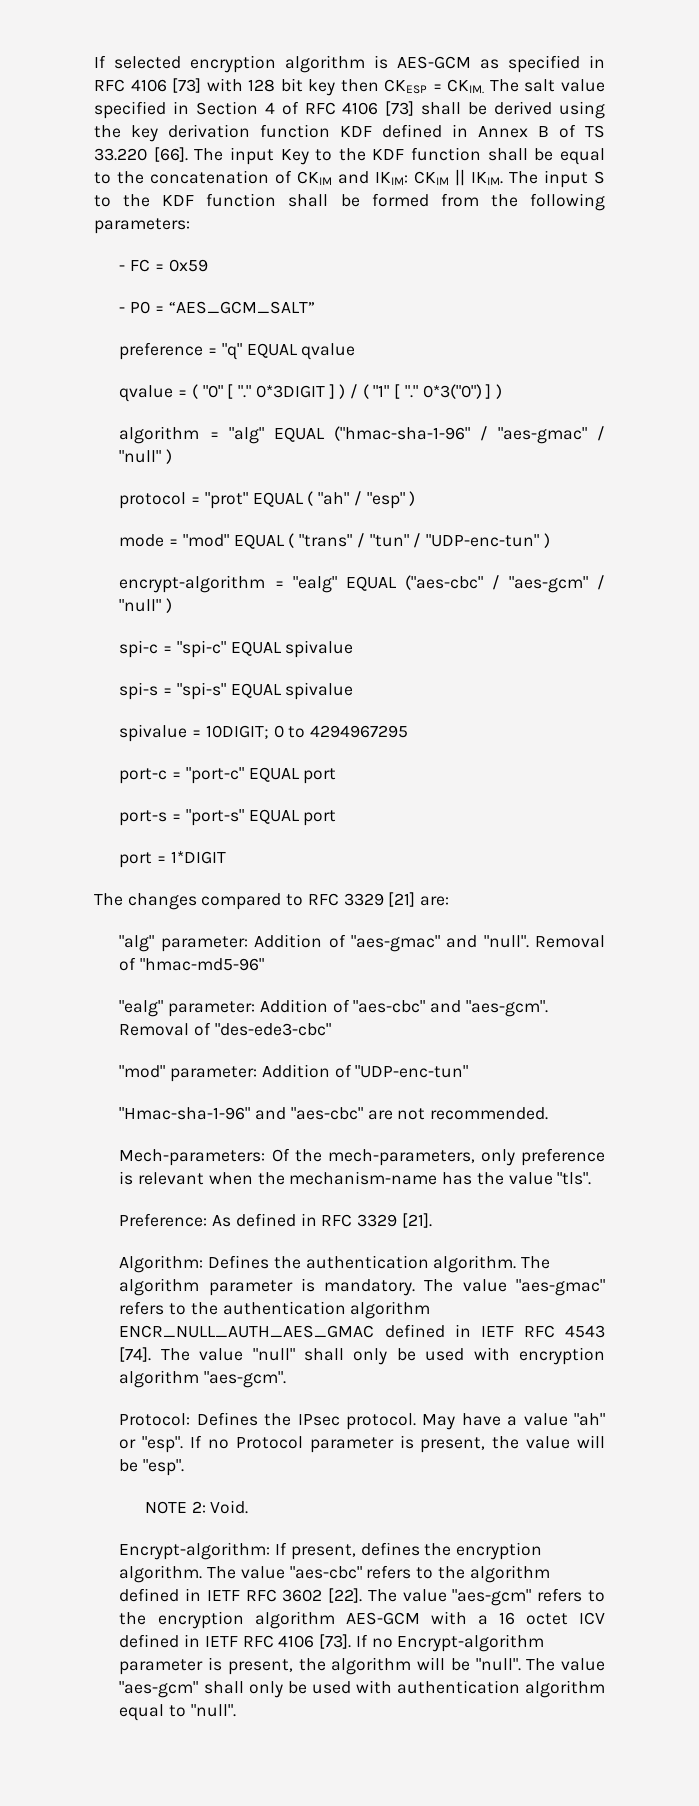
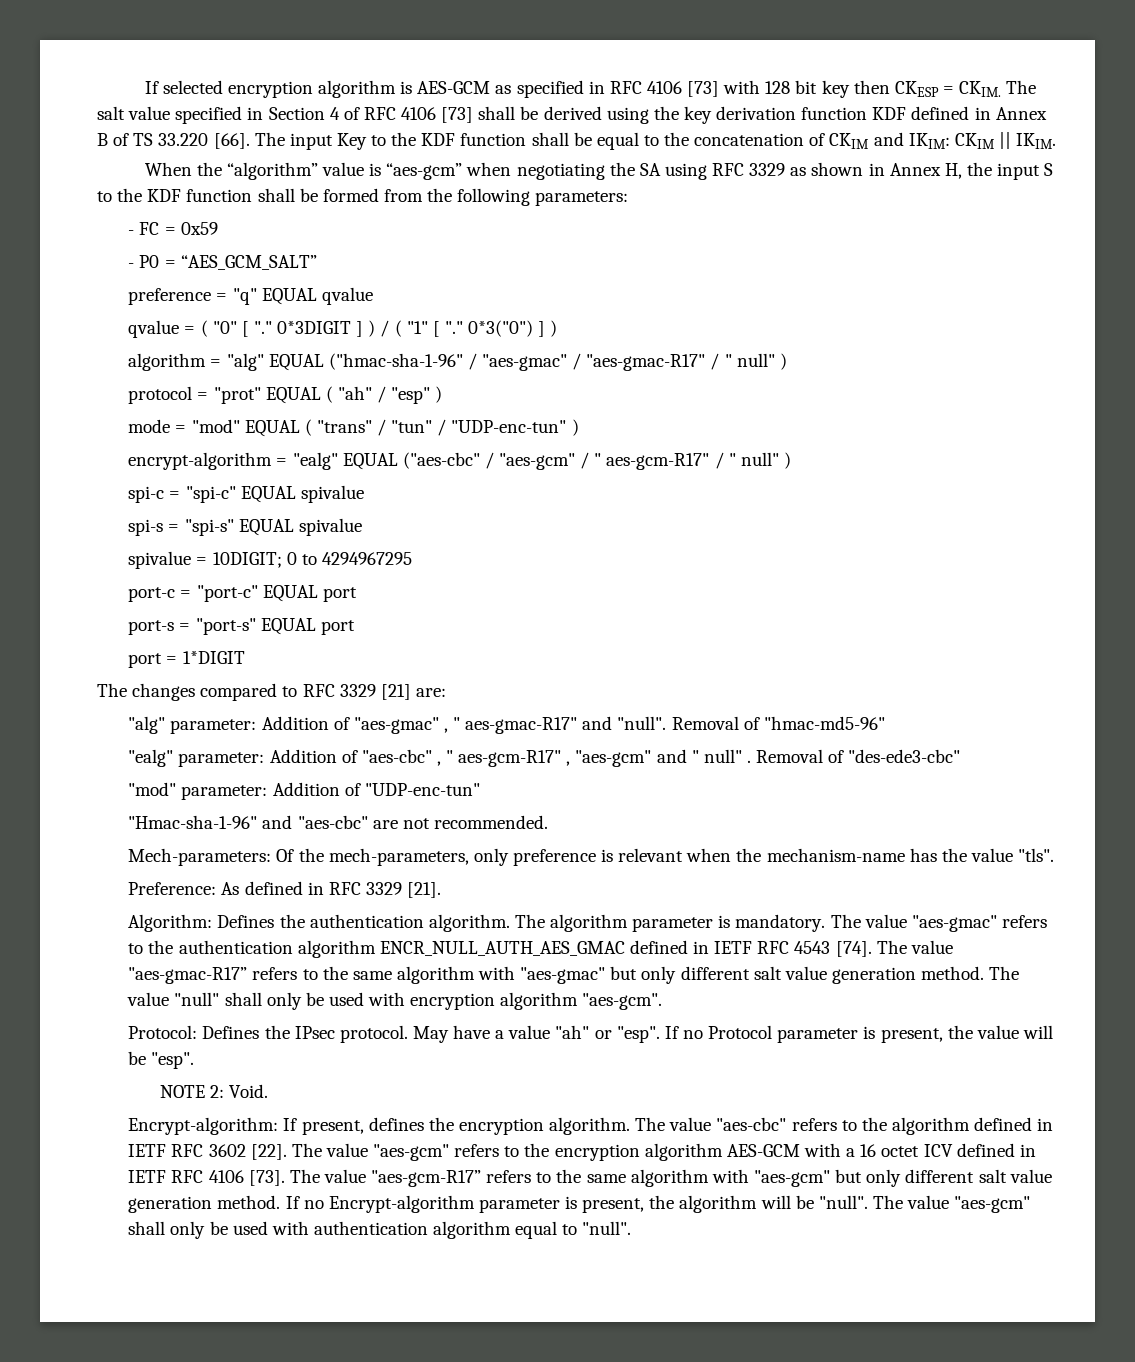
[509,171,538,184] The -> [144,162,992,180] // When the “algorithm” value is “aes-gcm” when negotiating the SA using RFC 3329 as shown in Annex H, the
[119,450,162,463] "null" -> [586,353,775,371] "aes-gmac-R17" / " null"
[119,599,162,612] "null" -> [594,452,779,470] " aes-gcm-R17" / " null"
(440, 943) none -> [443,717,578,734] , " aes-gmac-R17"
[430,1000,548,1017] and "aes-gcm". -> [436,749,751,767] , " aes-gcm-R17" , "aes-gcm" and " null" .
(244, 1354) none -> [128,966,1020,984] [127,992,170,1006] "aes-gmac-R17” refers to the same algorithm with "aes-gmac" but only different salt value generation method. The value
(352, 1641) none -> [289,1169,1052,1187] [128,1195,281,1213] The value "aes-gcm-R17” refers to the same algorithm with "aes-gcm" but only different salt value generation method.

